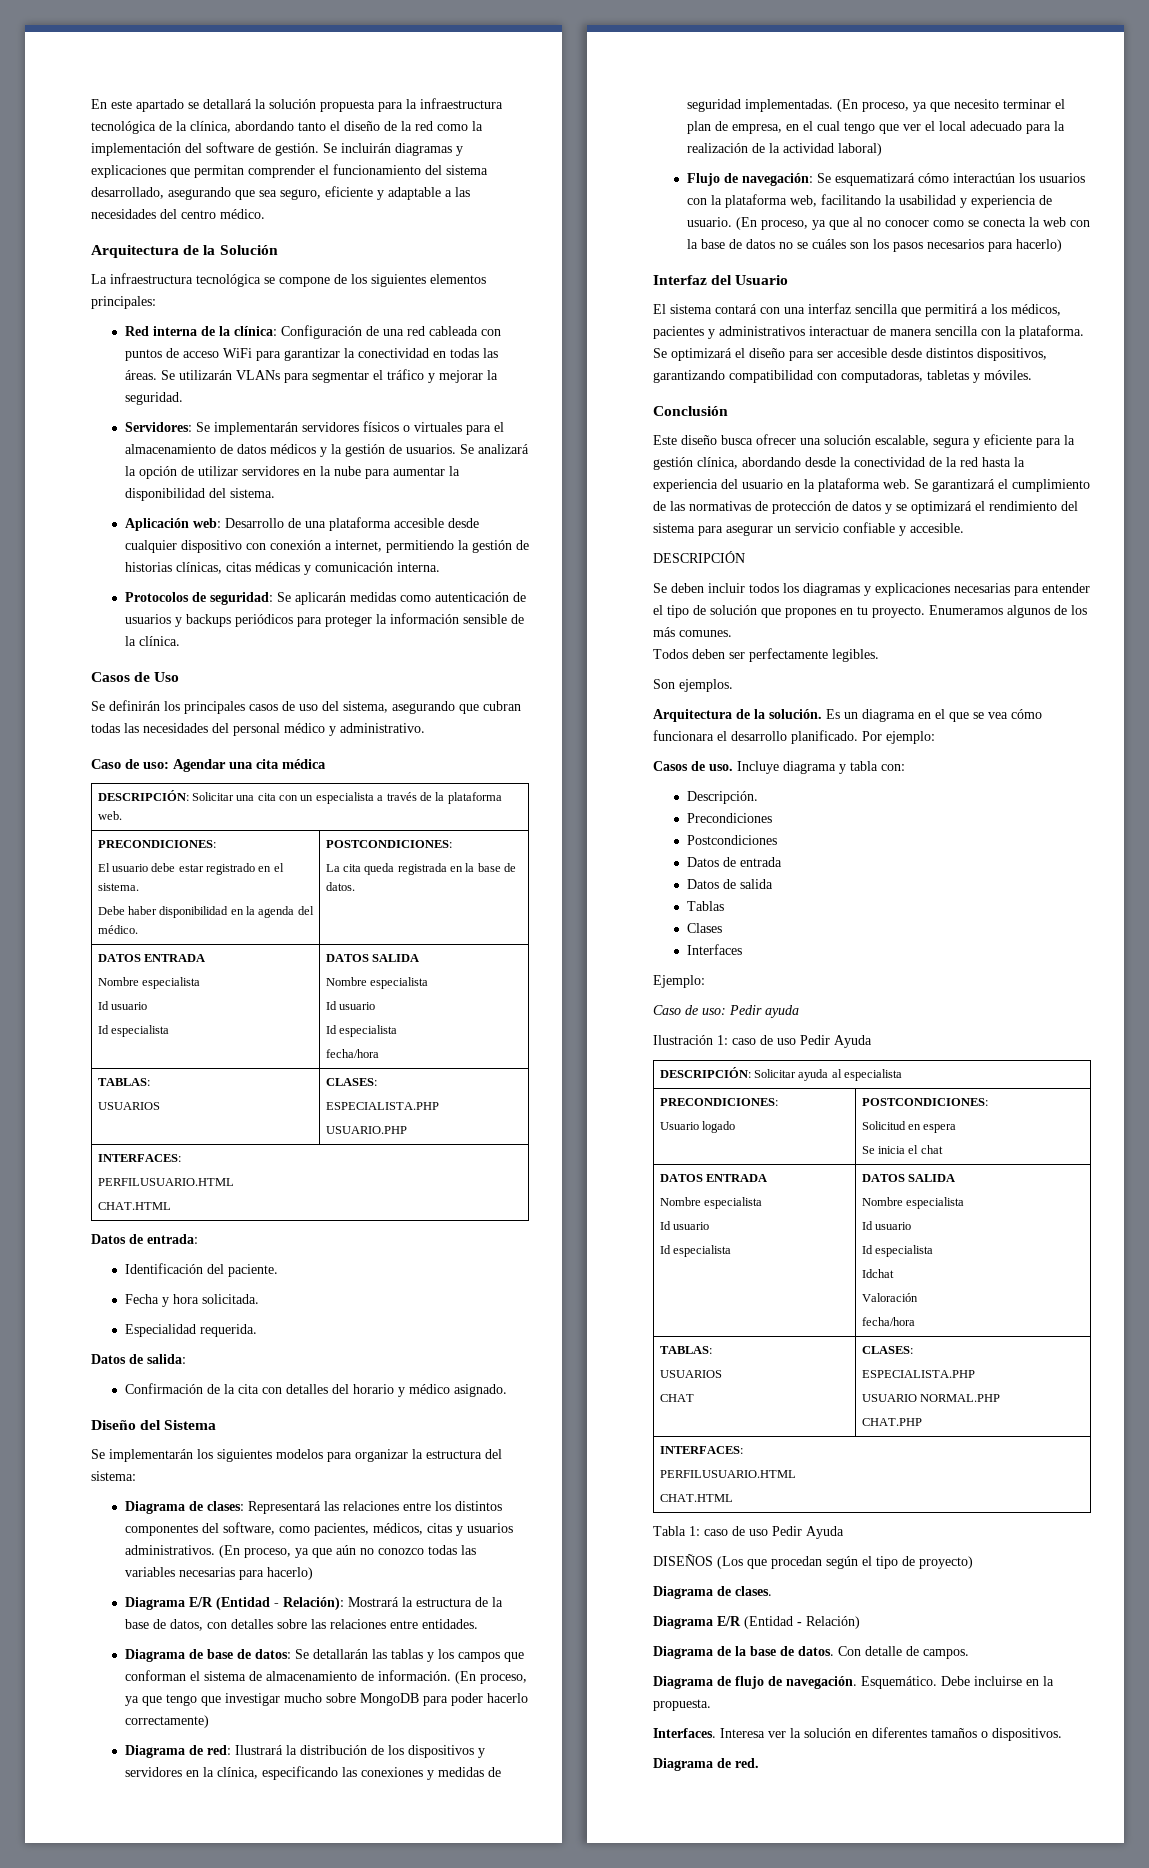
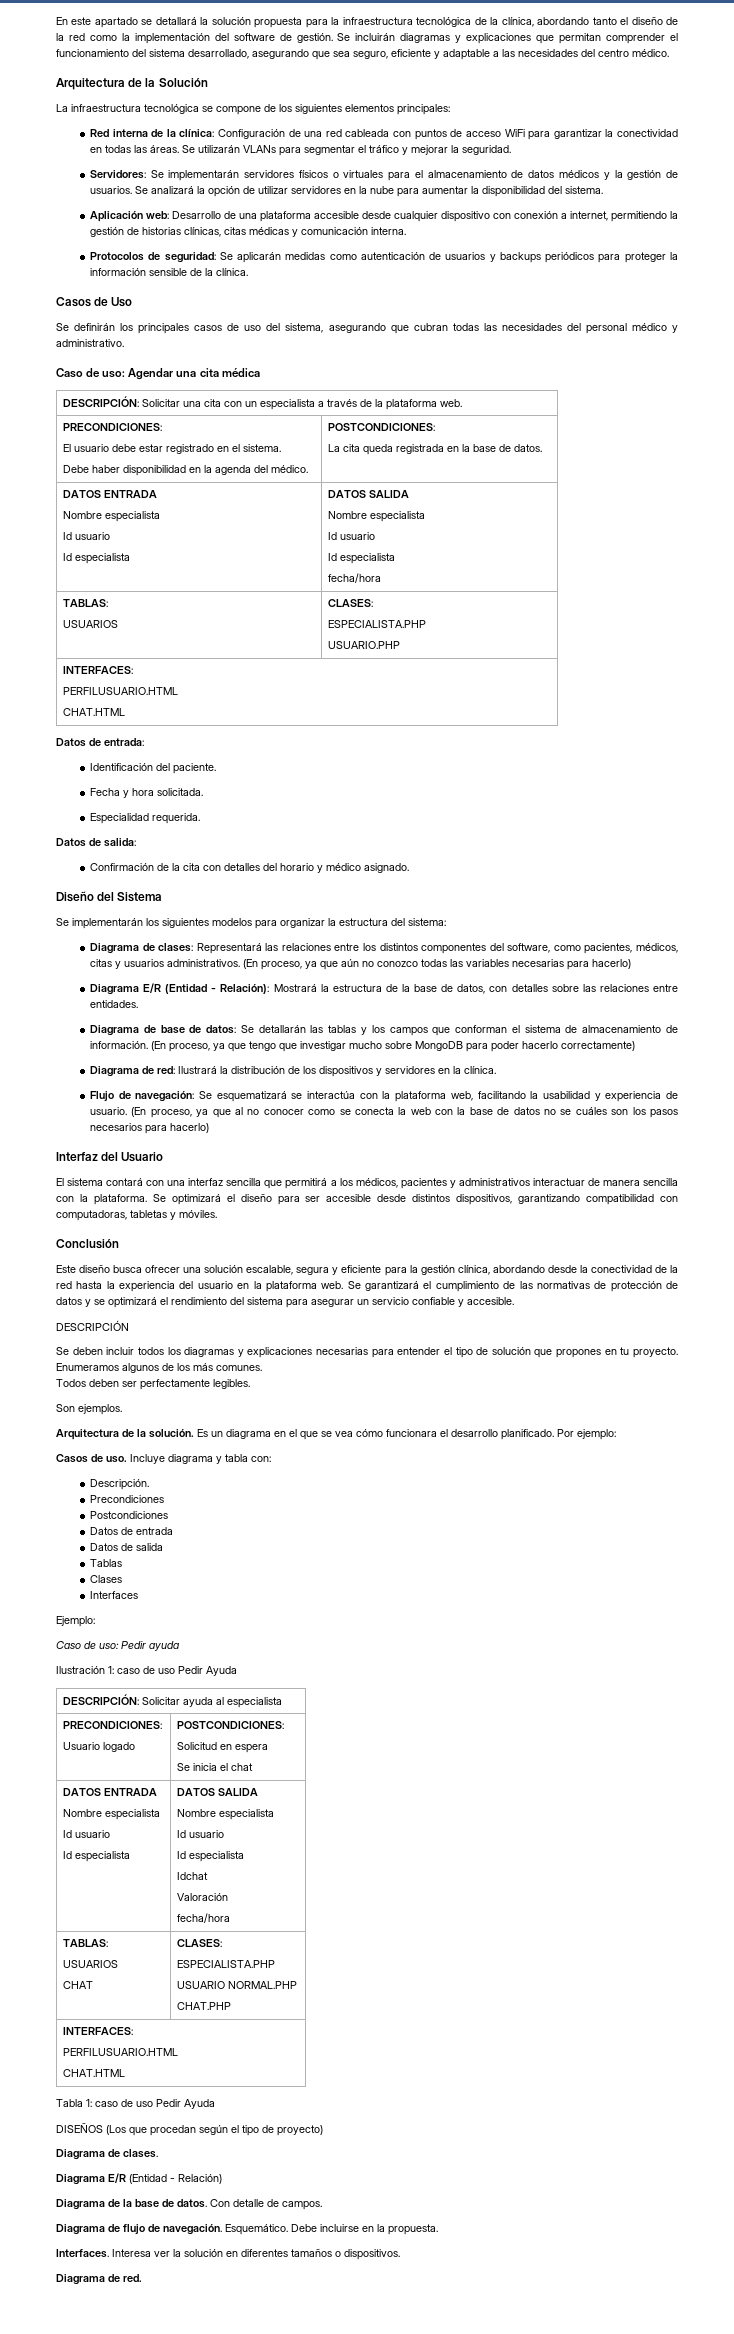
[216,1766,501,1780] [686,99,1065,112] [686,121,1065,134] [686,143,882,156] clínica, especificando las conexiones y medidas de seguridad implementadas. (En proceso, ya que necesito terminar el plan de empresa, en el cual tengo que ver el local adecuado para la realización de la actividad laboral) -> [463,1066,496,1074] clínica.
[917,173,1085,183] cómo interactúan los usuarios -> [291,1091,356,1099] se interactúa

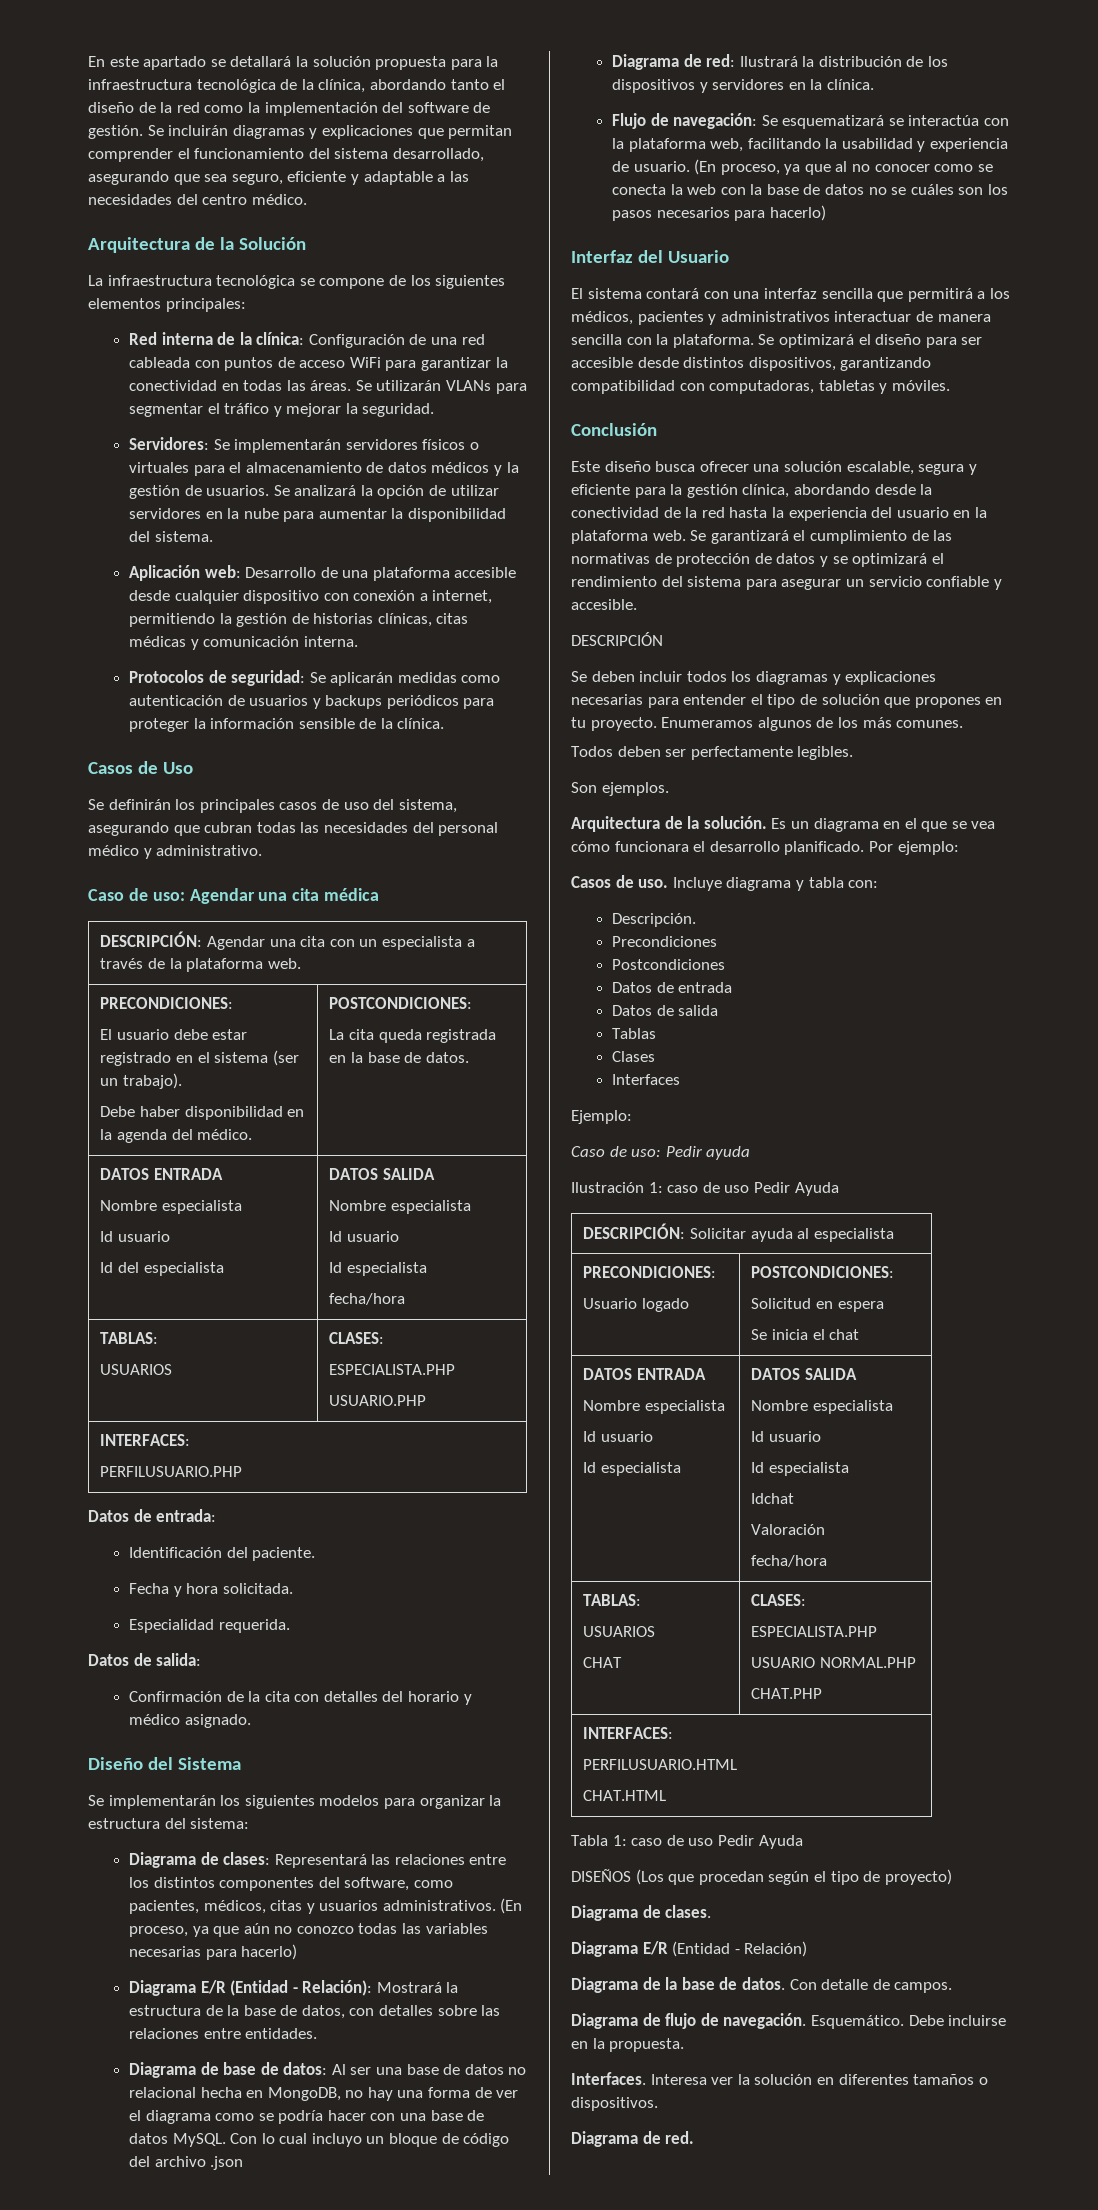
[142,399,181,407] Solicitar -> [207,936,266,950] Agendar
[243,444,282,452] sistema. -> [214,1050,299,1066] [100,1073,183,1089] sistema (ser un trabajo).
(73, 557) none -> [118,1262,140,1273] del
[63,687,179,695] [63,708,126,716] PERFILUSUARIO.HTML // CHAT.HTML -> [100,1466,243,1477] PERFILUSUARIO.PHP
[240,1025,678,1036] [89,1041,635,1052] Se detallarán las tablas y los campos que conforman el sistema de almacenamiento de información. (En proceso, ya que tengo que investigar mucho sobre MongoDB para poder hacerlo correctamente) -> [331,2064,527,2075] [128,2087,519,2101] [128,2110,485,2124] [128,2133,510,2147] [128,2156,244,2170] Al ser una base de datos no relacional hecha en MongoDB, no hay una forma de ver el diagrama como se podría hacer con una base de datos MySQL. Con lo cual incluyo un bloque de código del archivo .json

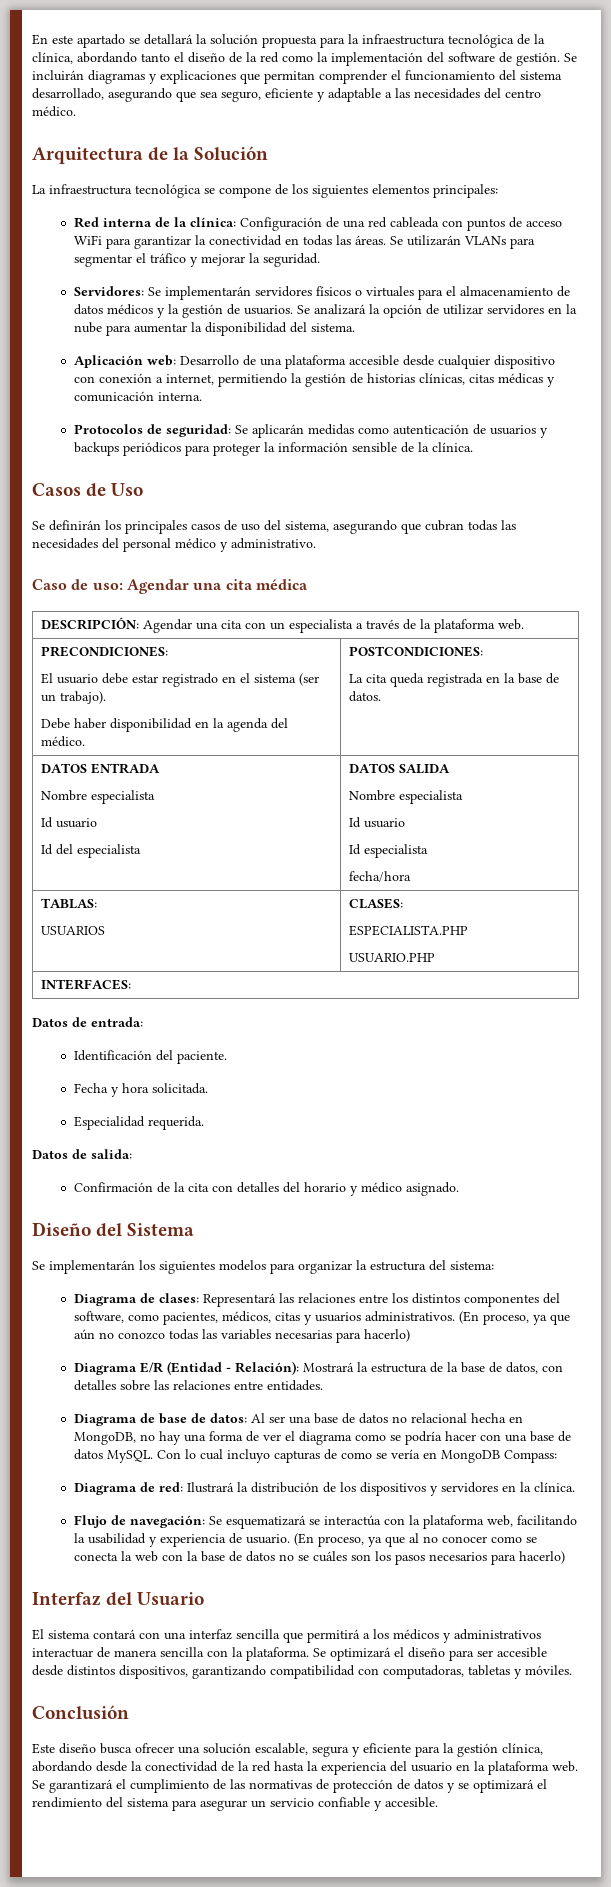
[100,1466,243,1477] // PERFILUSUARIO.PHP -> (132, 984) none
[366,2133,510,2147] [128,2156,244,2170] un bloque de código del archivo .json -> [273,1449,557,1463] capturas de como se vería en MongoDB Compass:
[571,311,704,325] médicos, pacientes -> [393,1629,439,1640] médicos
[571,632,663,646] [571,671,937,685] [571,694,1003,708] [571,717,964,731] [571,746,854,760] [571,782,669,796] [571,816,996,832] [571,841,959,855] [571,875,879,891] [611,913,696,927] [611,936,717,947] [611,959,725,970] [611,982,733,993] [611,1005,719,1016] [611,1028,656,1039] [611,1051,655,1062] [611,1074,680,1085] [571,1110,632,1124] [571,1146,751,1160] [571,1182,839,1196] [583,1223,894,1242] [583,1266,717,1278] [583,1298,690,1312] [751,1266,895,1278] [751,1298,884,1312] [751,1329,860,1340] [583,1368,707,1380] [583,1400,726,1414] [583,1431,654,1442] [583,1462,682,1476] [751,1368,858,1380] [751,1400,894,1414] [751,1431,822,1442] [751,1462,850,1476] [751,1493,795,1504] [751,1524,826,1535] [751,1555,828,1567] [583,1594,642,1606] [583,1626,656,1637] [583,1657,623,1668] [751,1594,807,1606] [751,1626,878,1637] [751,1657,917,1668] [751,1688,823,1699] [583,1727,674,1739] [583,1759,738,1770] [583,1790,667,1801] [571,1835,803,1849] [571,1869,952,1885] [571,1905,712,1921] [571,1941,808,1957] [571,1977,953,1993] [571,2013,1007,2029] [571,2038,685,2052] [571,2072,988,2085] [571,2097,658,2111] [571,2131,695,2147] // DESCRIPCIÓN // Se deben incluir todos los diagramas y explicaciones necesarias para entender el tipo de solución que propones en tu proyecto. Enumeramos algunos de los más comunes. // Todos deben ser perfectamente legibles. // Son ejemplos. // Arquitectura de la solución. Es un diagrama en el que se vea cómo funcionara el desarrollo planificado. Por ejemplo: // Casos de uso. Incluye diagrama y tabla con: // Descripción. // Precondiciones // Postcondiciones // Datos de entrada // Datos de salida // Tablas // Clases // Interfaces // Ejemplo: // Caso de uso: Pedir ayuda // Ilustración 1: caso de uso Pedir Ayuda // DESCRIPCIÓN: Solicitar ayuda al especialista // PRECONDICIONES: // Usuario logado | POSTCONDICIONES: // Solicitud en espera // Se inicia el chat // DATOS ENTRADA // Nombre especialista // Id usuario // Id especialista | DATOS SALIDA // Nombre especialista // Id usuario // Id especialista // Idchat // Valoración // fecha/hora // TABLAS: // USUARIOS // CHAT | CLASES: // ESPECIALISTA.PHP // USUARIO NORMAL.PHP // CHAT.PHP // INTERFACES: // PERFILUSUARIO.HTML // CHAT.HTML // Tabla 1: caso de uso Pedir Ayuda // DISEÑOS (Los que procedan según el tipo de proyecto) // Diagrama de clases. // Diagrama E/R (Entidad - Relación) // Diagrama de la base de datos. Con detalle de campos. // Diagrama de flujo de navegación. Esquemático. Debe incluirse en la propuesta. // Interfaces. Interesa ver la solución en diferentes tamaños o dispositivos. // Diagrama de red. -> (438, 1802) none

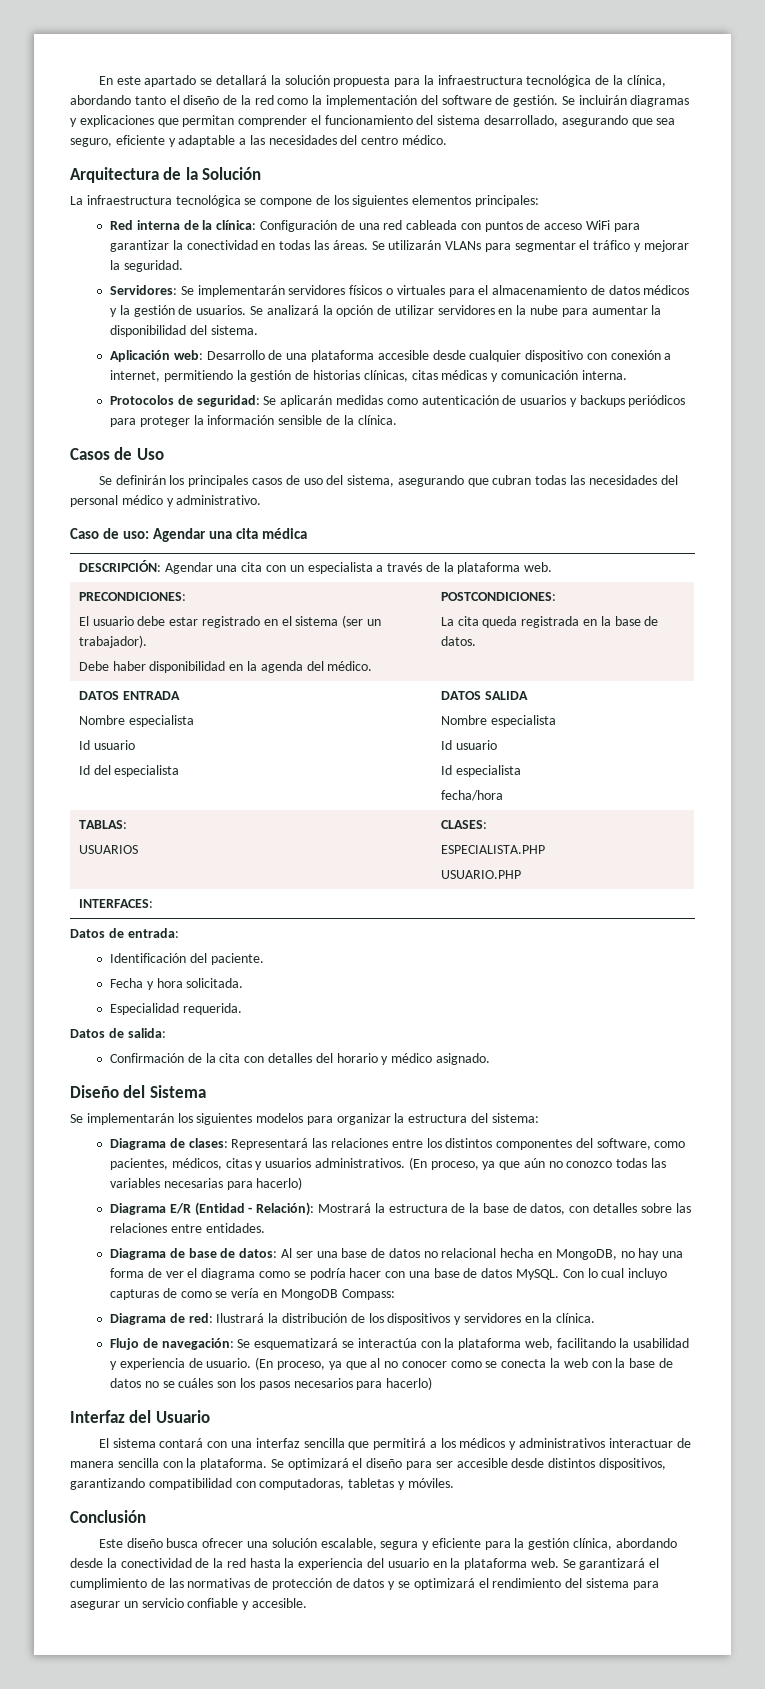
[60,691,107,704] trabajo). -> [78,635,147,648] trabajador).

